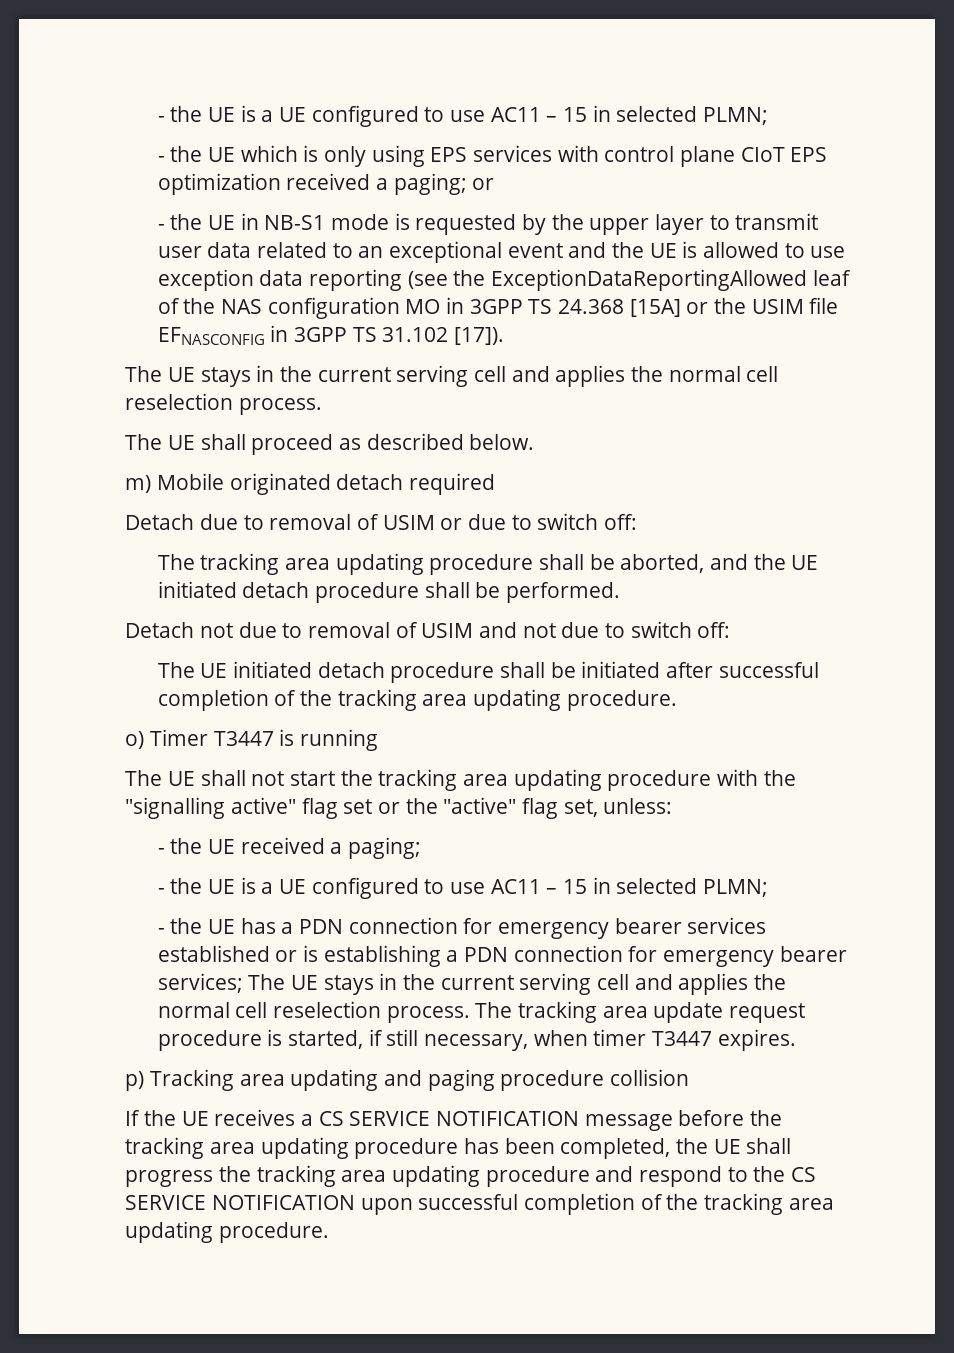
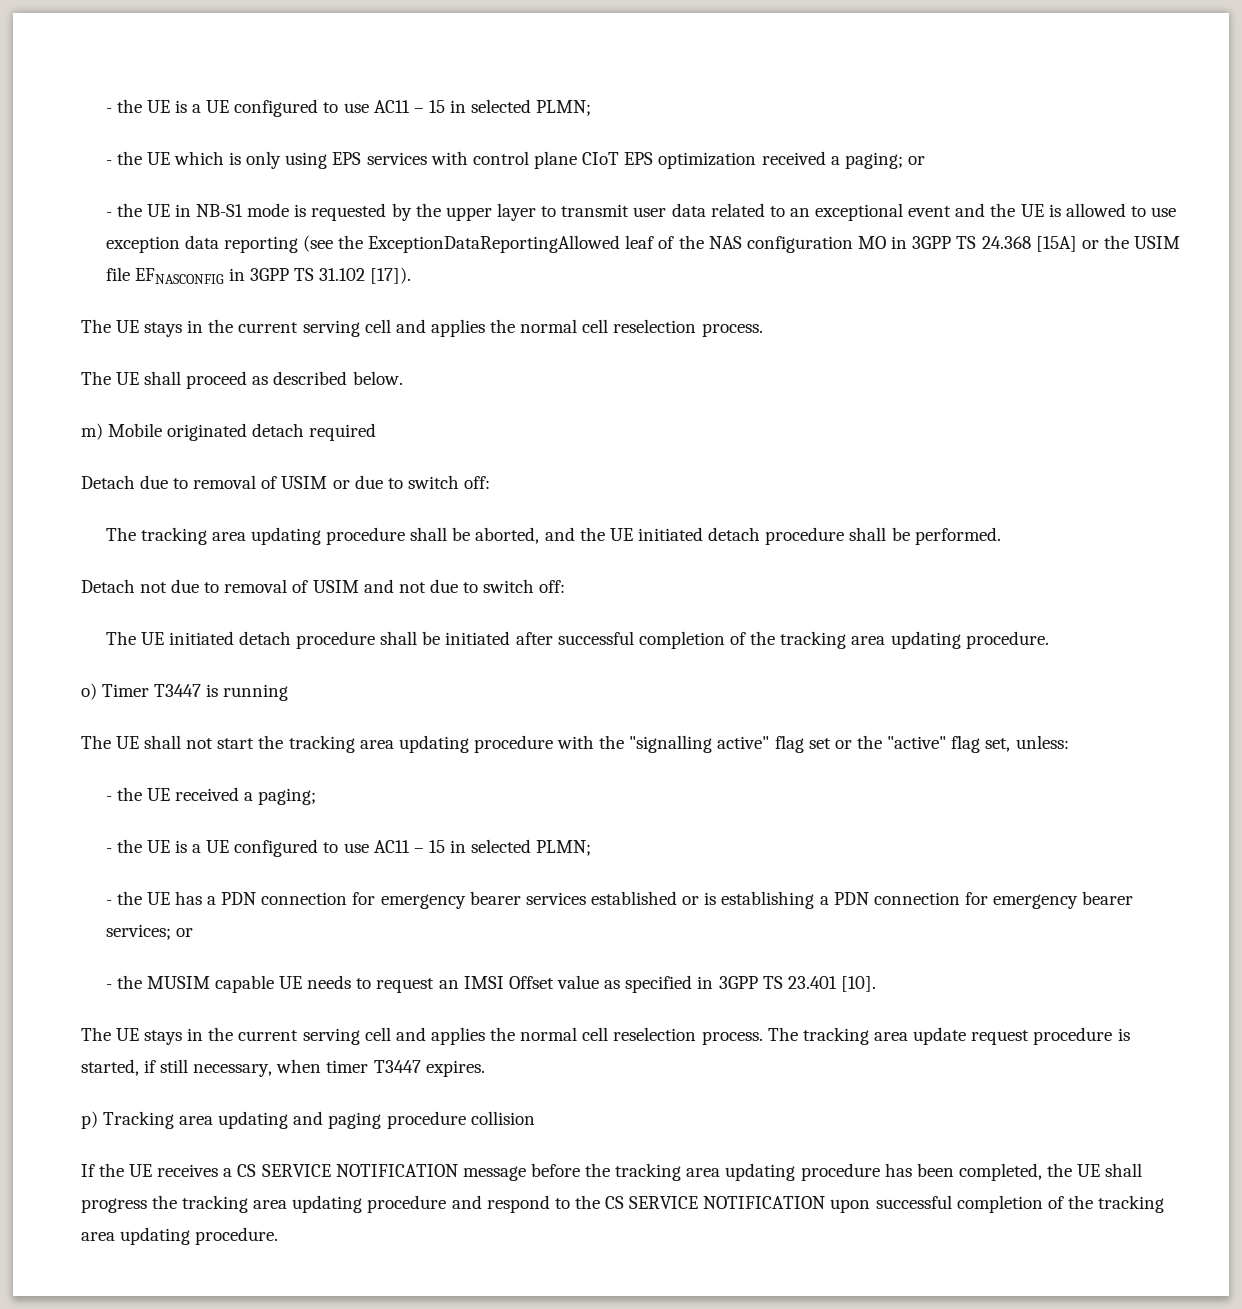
(243, 983) none -> [175,928,193,937] [105,975,876,993] or // - the MUSIM capable UE needs to request an IMSI Offset value as specified in 3GPP TS 23.401 [10]. //

